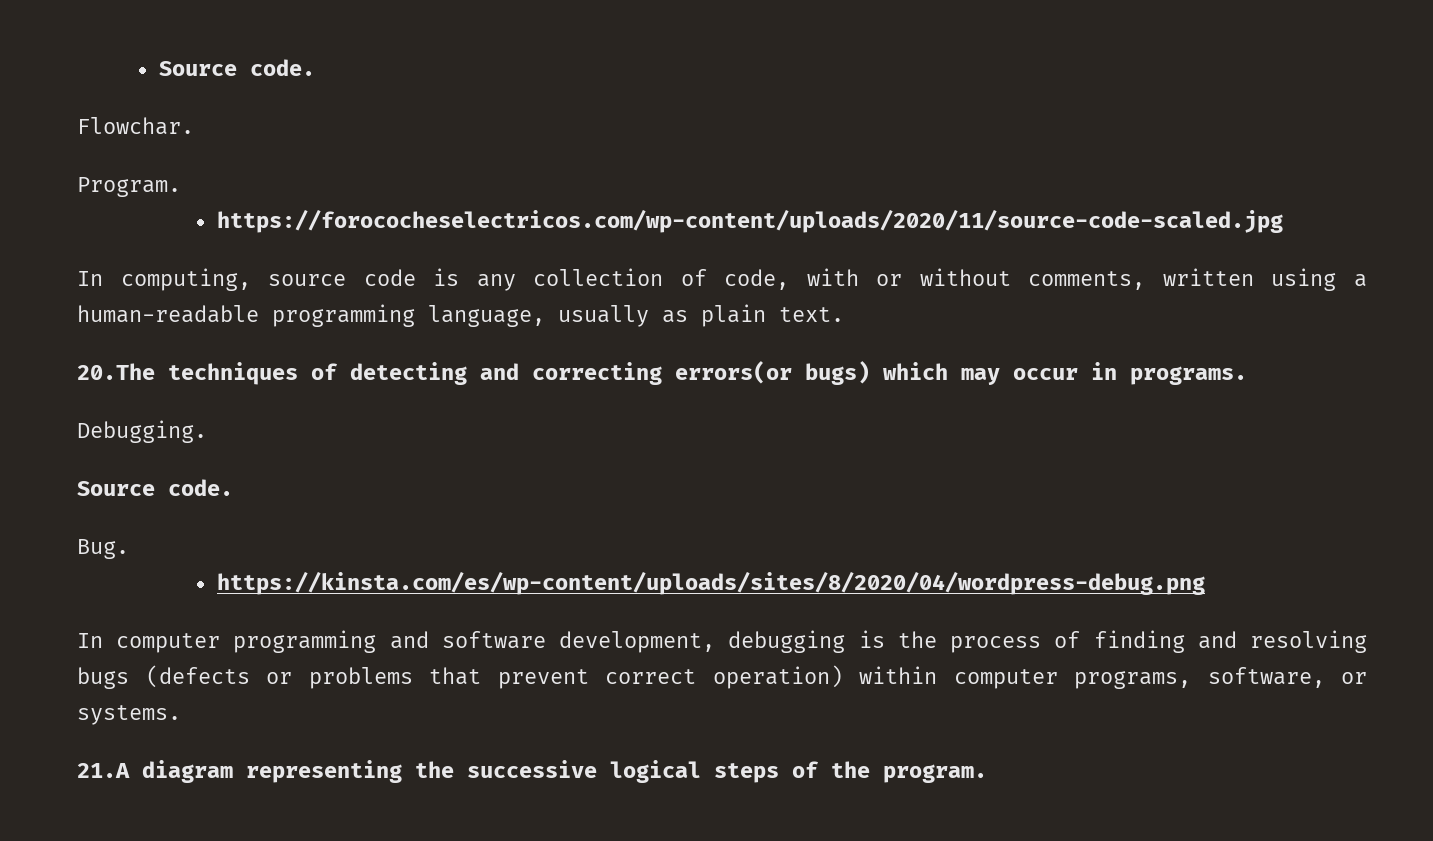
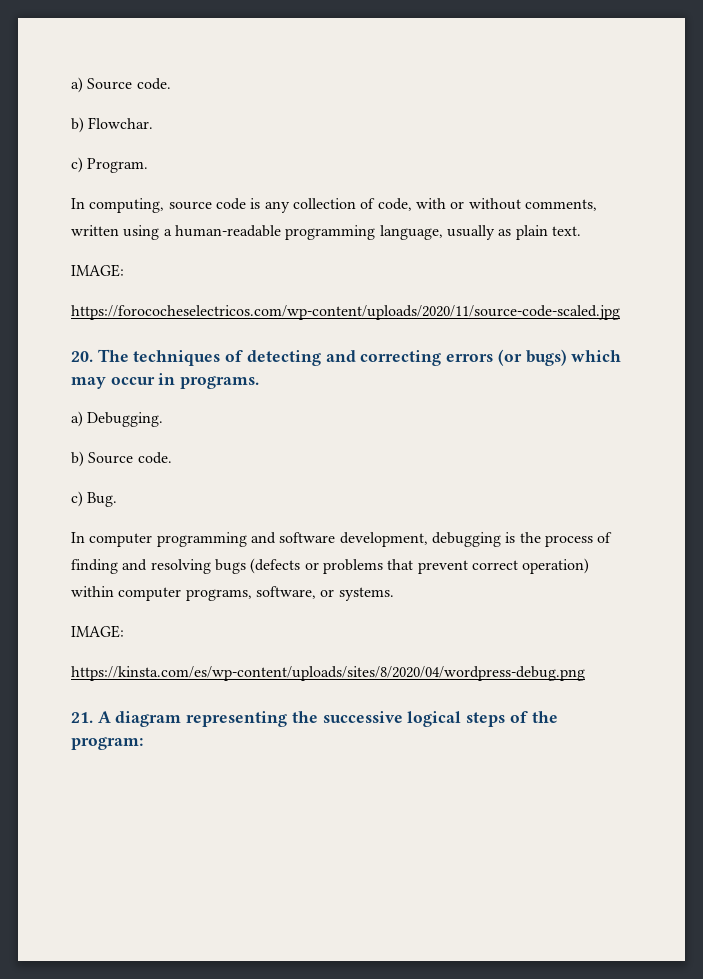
[158,59,315,76] Source code. // -> [71,77,171,93] [71,117,84,133] a) Source code. // b)
(194, 126) none -> [71,157,83,173] c)
[216,209,1283,233] // https://forococheselectricos.com/wp-content/uploads/2020/11/source-code-scaled.jpg -> (149, 165) none
[77,363,155,380] 20.The -> [71,264,124,277] [71,305,620,320] [71,349,129,362] IMAGE: // https://forococheselectricos.com/wp-content/uploads/2020/11/source-code-scaled.jpg // 20. The
[675,361,792,384] errors(or -> [446,349,522,366] errors (or
(1247, 375) none -> [71,411,83,427] a)
[77,479,233,496] Source code. // -> [71,451,172,467] [71,491,83,507] b) Source code. // c)
[216,571,1205,595] // https://kinsta.com/es/wp-content/uploads/sites/8/2020/04/wordpress-debug.png -> (118, 499) none
[77,763,130,778] 21.A -> [71,625,124,638] [71,666,585,681] [71,711,111,723] IMAGE: // https://kinsta.com/es/wp-content/uploads/sites/8/2020/04/wordpress-debug.png // 21. A
[883,764,987,783] program. -> [71,737,143,750] program:

